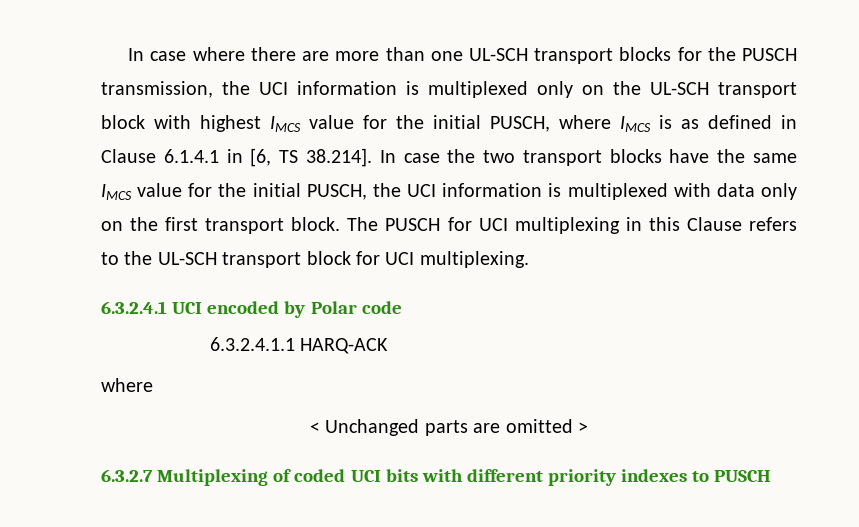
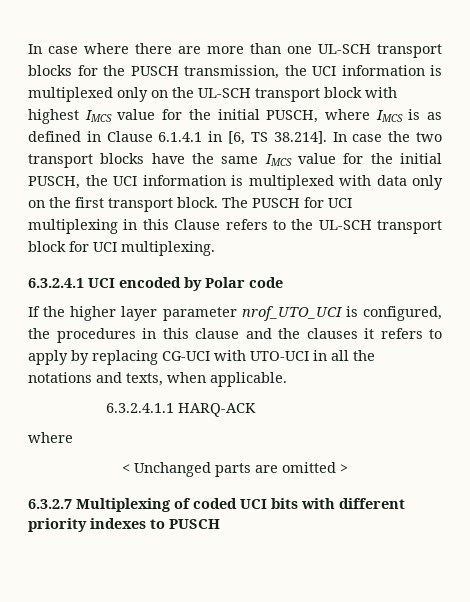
(402, 307) none -> [28,306,442,321] [28,328,442,343] [28,350,375,365] [28,372,287,387] // If the higher layer parameter nrof_UTO_UCI is configured, the procedures in this clause and the clauses it refers to apply by replacing CG-UCI with UTO-UCI in all the notations and texts, when applicable.

